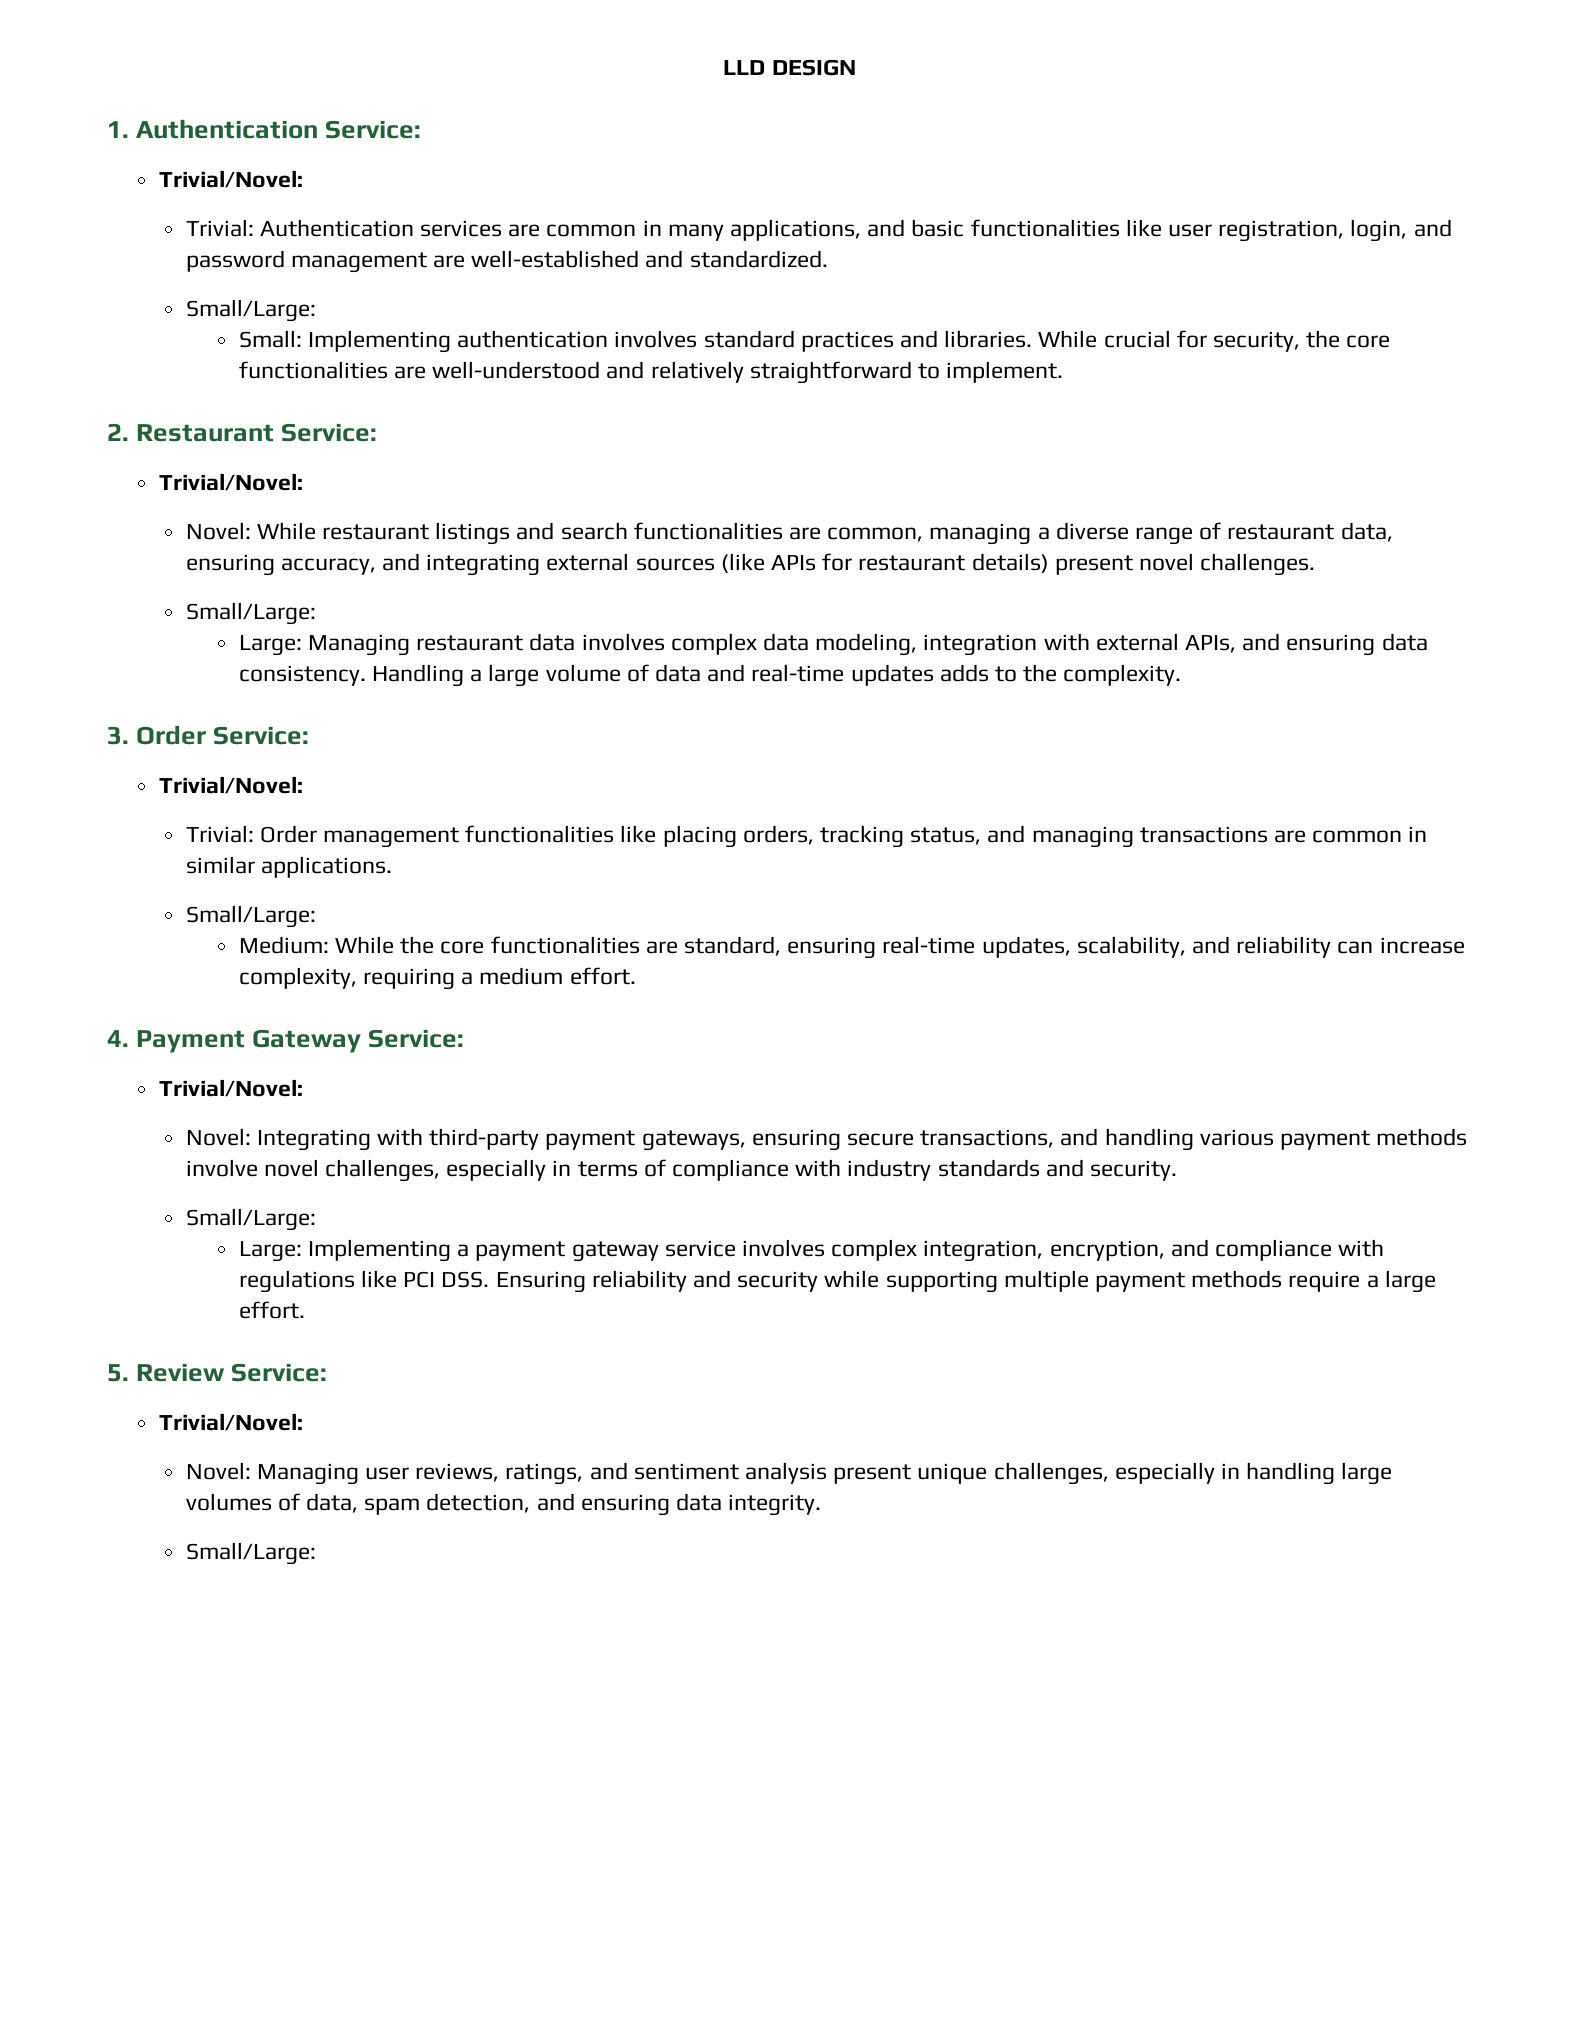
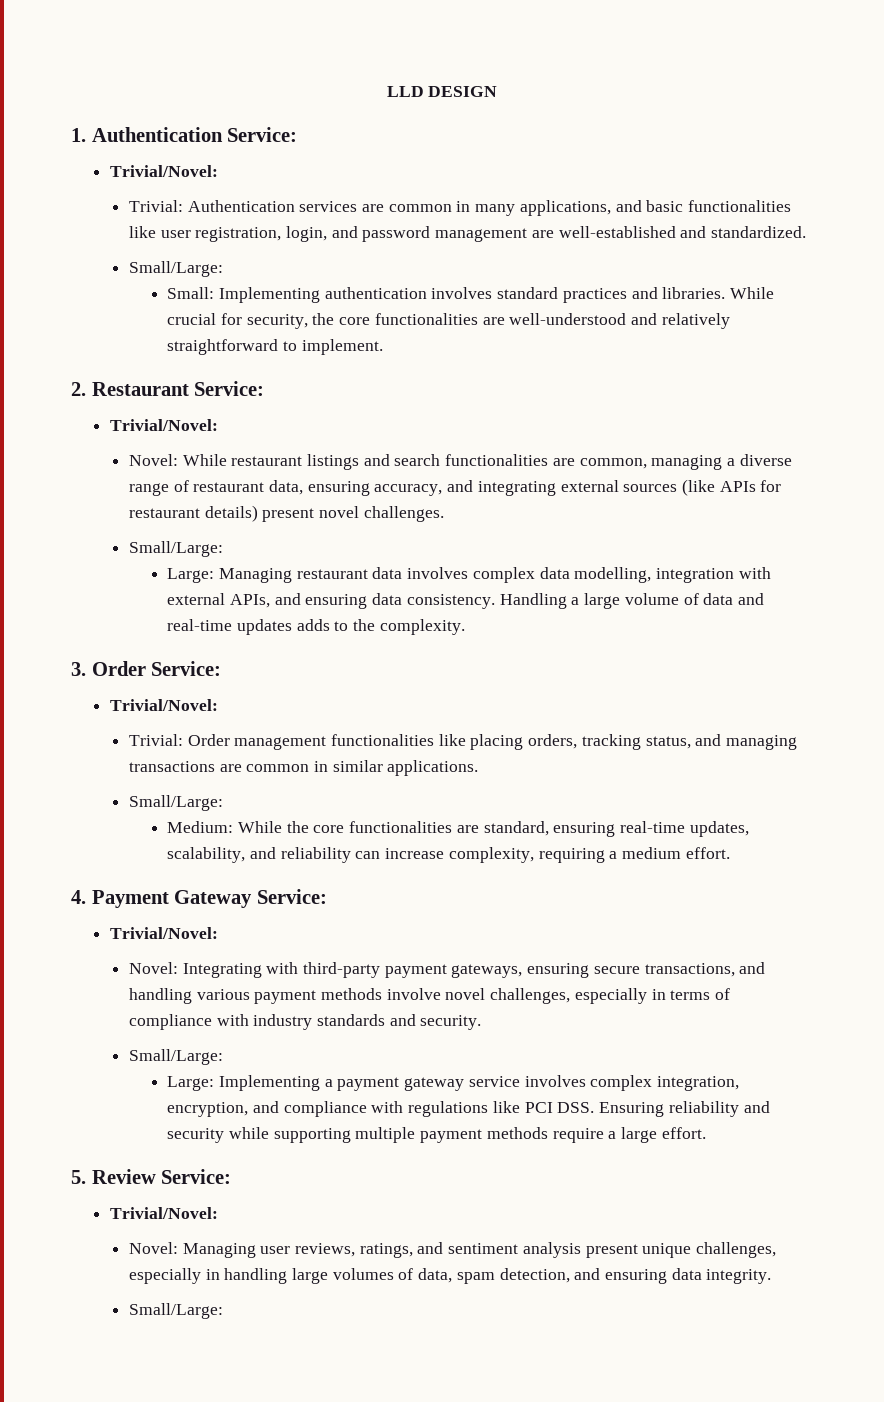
[815,633,918,656] modeling, -> [574,567,652,583] modelling,

